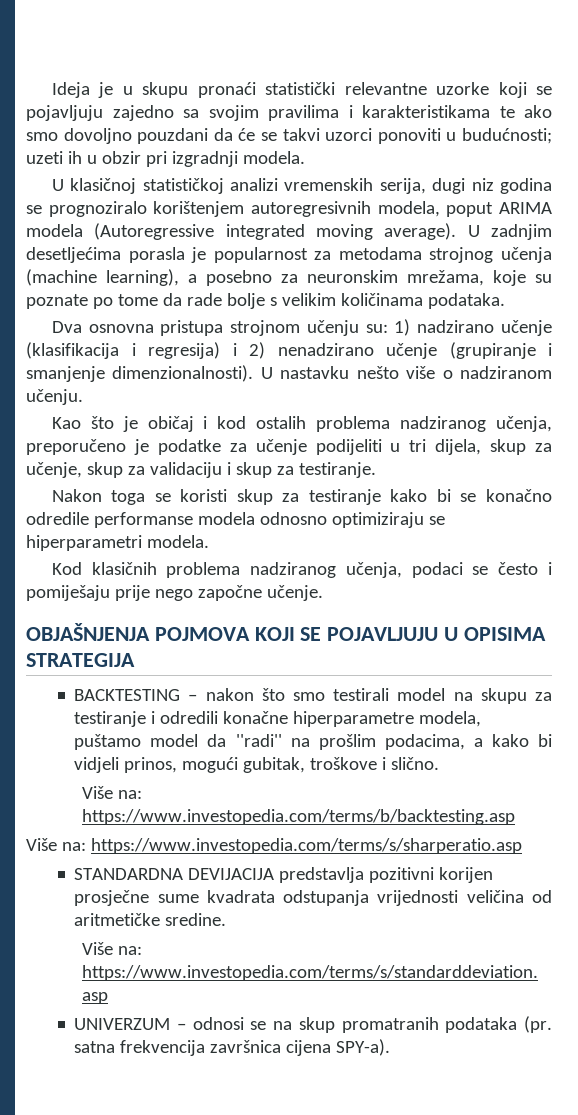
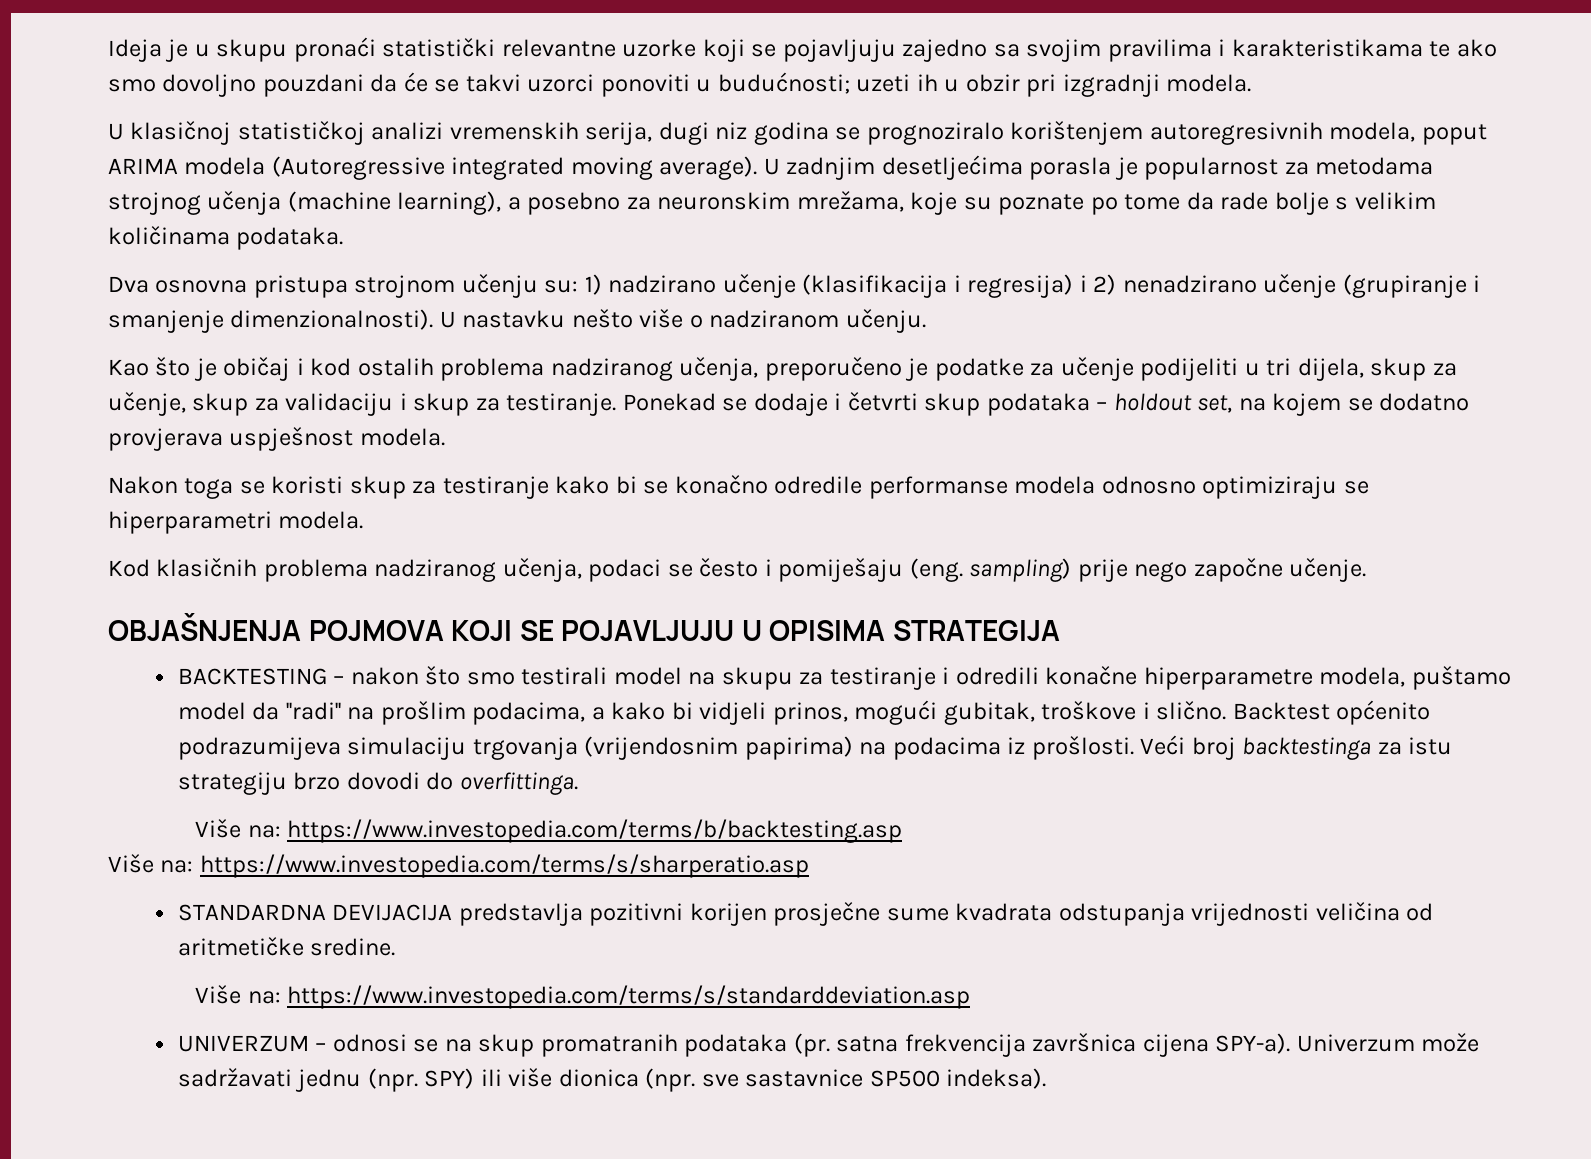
(376, 470) none -> [622,392,1470,416] [108,427,445,451] Ponekad se dodaje i četvrti skup podataka – holdout set, na kojem se dodatno provjerava uspješnost modela.
(110, 593) none -> [909,558,1072,582] (eng. sampling)
(440, 763) none -> [1232,700,1431,725] [178,735,1453,760] [178,772,578,795] Backtest općenito podrazumijeva simulaciju trgovanja (vrijendosnim papirima) na podacima iz prošlosti. Veći broj backtestinga za istu strategiju brzo dovodi do overfittinga.
(391, 1047) none -> [1296,1033,1480,1052] [178,1068,1047,1092] Univerzum može sadržavati jednu (npr. SPY) ili više dionica (npr. sve sastavnice SP500 indeksa).

